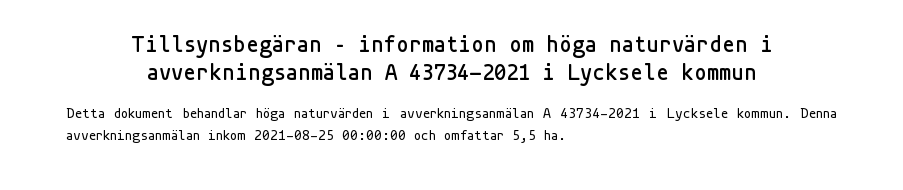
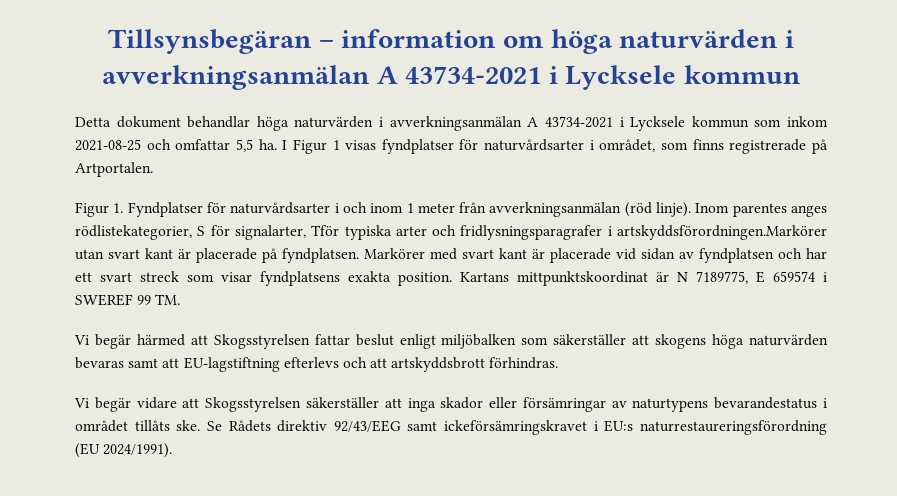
[736,108,837,118] [66,130,200,143] kommun. Denna avverkningsanmälan -> [691,116,782,128] kommun som
[342,130,406,140] 00:00:00 -> (141, 145) none
(566, 135) none -> [282,139,828,154] [75,162,153,177] [75,202,827,217] [75,225,827,240] [75,248,827,263] [75,271,827,286] [75,294,181,306] [74,334,829,349] [75,357,559,372] [74,397,828,412] [75,420,827,435] [75,443,173,458] I Figur 1 visas fyndplatser för naturvårdsarter i området, som finns registrerade på Artportalen. // Figur 1. Fyndplatser för naturvårdsarter i och inom 1 meter från avverkningsanmälan (röd linje). Inom parentes anges rödlistekategorier, S för signalarter, Tför typiska arter och fridlysningsparagrafer i artskyddsförordningen.Markörer utan svart kant är placerade på fyndplatsen. Markörer med svart kant är placerade vid sidan av fyndplatsen och har ett svart streck som visar fyndplatsens exakta position. Kartans mittpunktskoordinat är N 7189775, E 659574 i SWEREF 99 TM. // Vi begär härmed att Skogsstyrelsen fattar beslut enligt miljöbalken som säkerställer att skogens höga naturvärden bevaras samt att EU-lagstiftning efterlevs och att artskyddsbrott förhindras. // Vi begär vidare att Skogsstyrelsen säkerställer att inga skador eller försämringar av naturtypens bevarandestatus i området tillåts ske. Se Rådets direktiv 92/43/EEG samt ickeförsämringskravet i EU:s naturrestaureringsförordning (EU 2024/1991).

